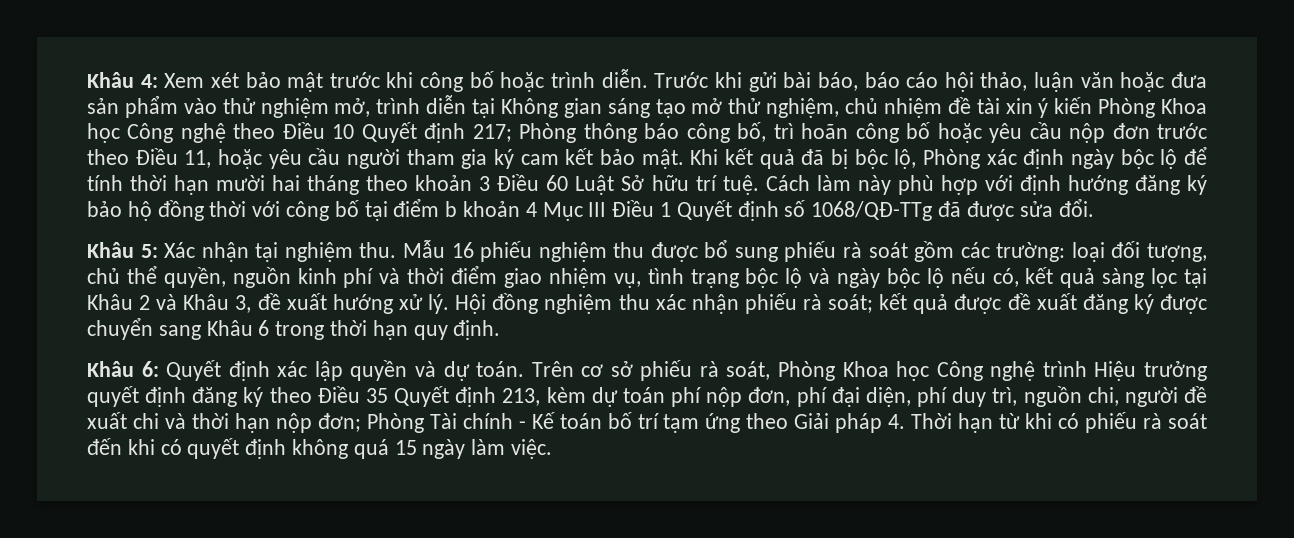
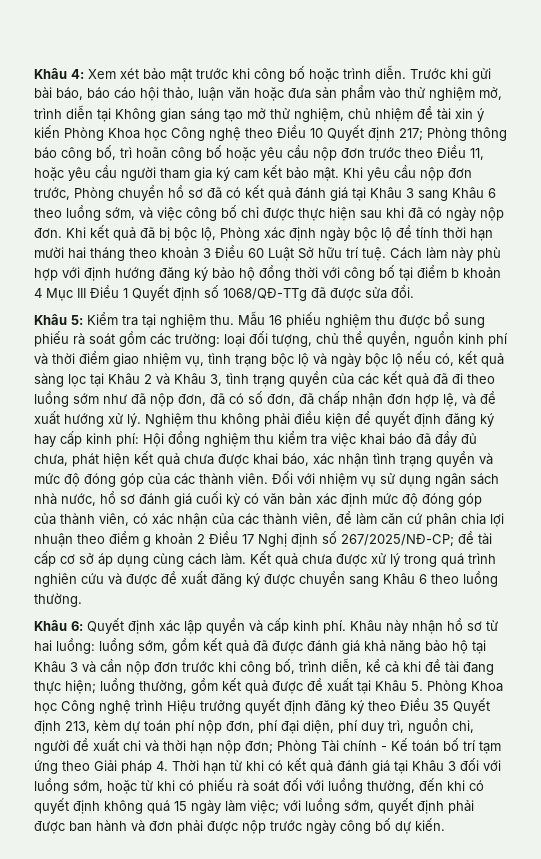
(719, 157) none -> [367,165,472,181] [34,185,496,201] [34,205,504,221] [34,227,86,238] yêu cầu nộp đơn trước, Phòng chuyển hồ sơ đã có kết quả đánh giá tại Khâu 3 sang Khâu 6 theo luồng sớm, và việc công bố chỉ được thực hiện sau khi đã có ngày nộp đơn. Khi
[164,242,249,262] Xác nhận -> [87,312,138,326] Kiểm tra
(252, 304) none -> [226,371,495,387] [34,391,476,407] tình trạng quyền của các kết quả đã đi theo luồng sớm như đã nộp đơn, đã có số đơn, đã chấp nhận đơn hợp lệ, và
[455,293,949,314] Hội đồng nghiệm thu xác nhận phiếu rà soát; kết quả -> [145,411,494,427] [34,431,477,447] [34,451,493,467] [34,471,499,487] [34,491,482,507] [34,511,504,527] [34,531,492,547] [34,551,496,567] [34,573,122,587] Nghiệm thu không phải điều kiện để quyết định đăng ký hay cấp kinh phí: Hội đồng nghiệm thu kiểm tra việc khai báo đã đầy đủ chưa, phát hiện kết quả chưa được khai báo, xác nhận tình trạng quyền và mức độ đóng góp của các thành viên. Đối với nhiệm vụ sử dụng ngân sách nhà nước, hồ sơ đánh giá cuối kỳ có văn bản xác định mức độ đóng góp của thành viên, có xác nhận của các thành viên, để làm căn cứ phân chia lợi nhuận theo điểm g khoản 2 Điều 17 Nghị định số 267/2025/NĐ-CP; đề tài cấp cơ sở áp dụng cùng cách làm. Kết quả chưa được xử lý trong quá trình nghiên cứu và
[275,320,501,340] trong thời hạn quy định. -> [431,571,498,587] [34,593,82,607] theo luồng thường.
[443,360,771,381] dự toán. Trên cơ sở phiếu rà soát, -> [267,618,498,634] [34,638,486,654] [34,658,494,675] [34,678,423,694] cấp kinh phí. Khâu này nhận hồ sơ từ hai luồng: luồng sớm, gồm kết quả đã được đánh giá khả năng bảo hộ tại Khâu 3 và cần nộp đơn trước khi công bố, trình diễn, kể cả khi đề tài đang thực hiện; luồng thường, gồm kết quả được đề xuất tại Khâu 5.
[1085,412,1207,433] phiếu rà soát -> [287,758,501,774] [34,778,415,794] kết quả đánh giá tại Khâu 3 đối với luồng sớm, hoặc từ khi có phiếu rà soát đối với luồng thường,
[511,439,553,459] việc. -> [250,798,474,814] [34,818,445,834] việc; với luồng sớm, quyết định phải được ban hành và đơn phải được nộp trước ngày công bố dự kiến.

